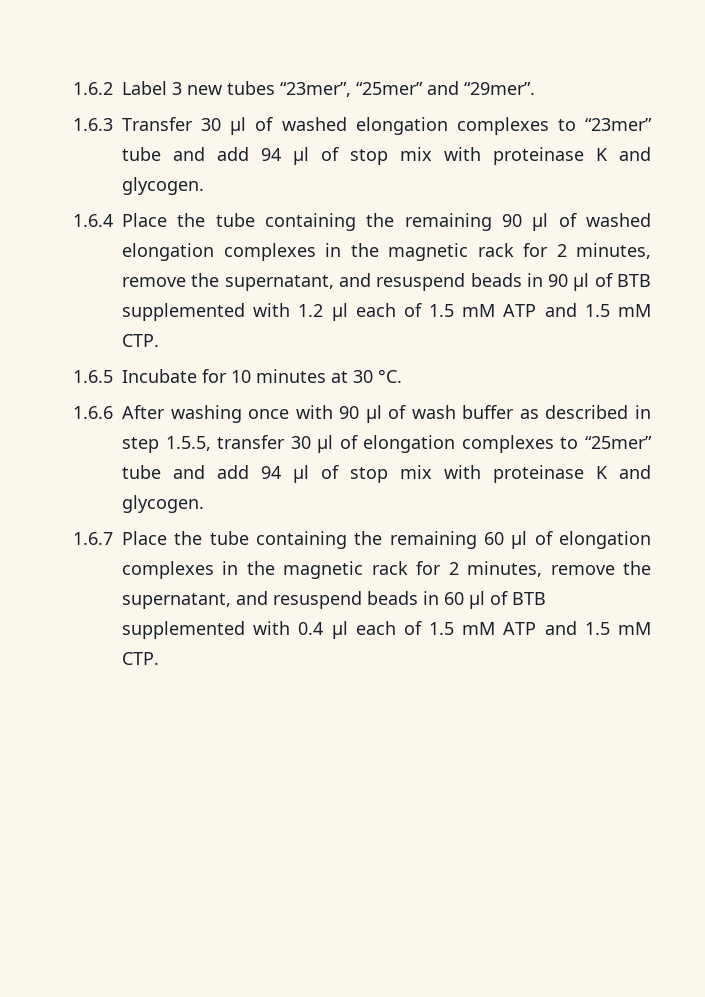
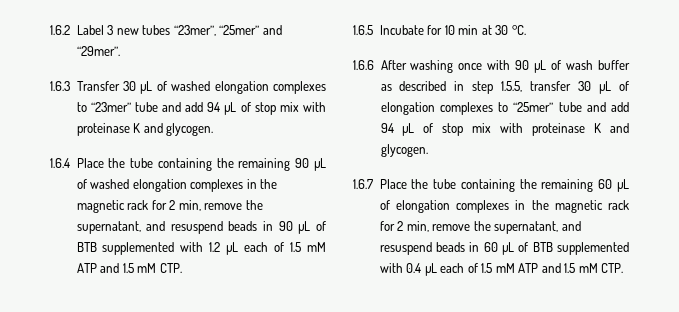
[230,117,247,135] µl -> [140,81,153,94] µL
[293,147,309,165] µl -> [224,102,237,115] µL
[532,213,549,231] µl -> [313,158,326,171] µL
[576,243,651,259] minutes, -> [178,200,201,211] min,
[573,273,590,291] µl -> [298,221,311,234] µL
[331,303,348,321] µl -> [226,242,239,255] µL
[256,369,326,383] minutes -> [458,25,479,35] min
[365,405,382,423] µl -> [534,60,547,73] µL
[317,435,334,453] µl -> [599,81,612,94] µL
[293,465,309,483] µl -> [402,123,415,136] µL
[511,531,528,549] µl -> [617,179,629,192] µL
[467,561,543,577] minutes, -> [406,221,429,232] min,
[469,591,485,609] µl -> [501,242,514,255] µL
[331,621,348,639] µl -> [424,263,437,276] µL

